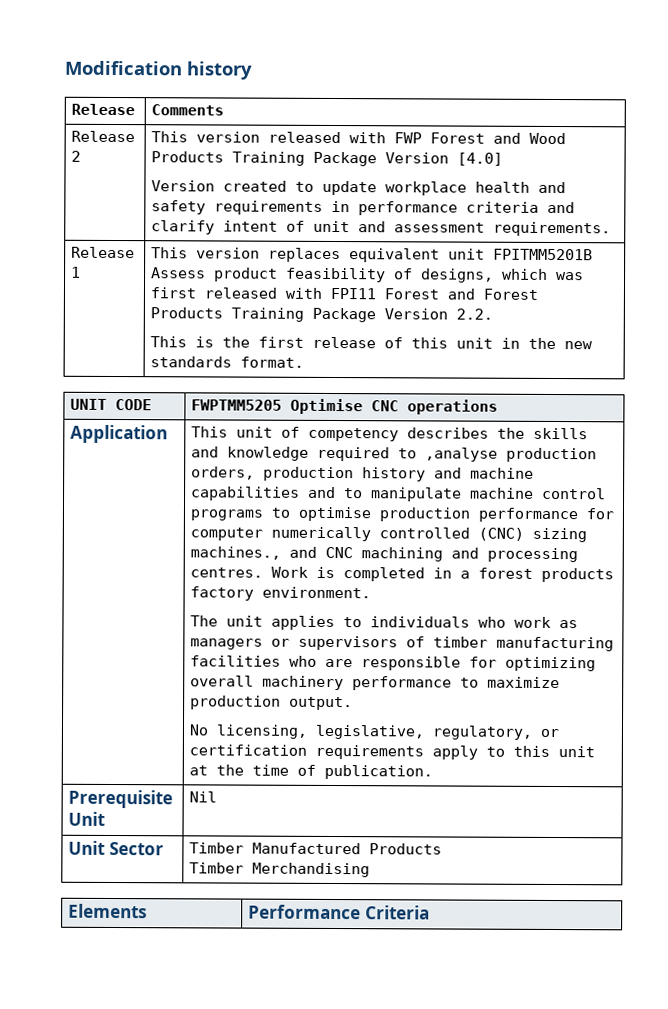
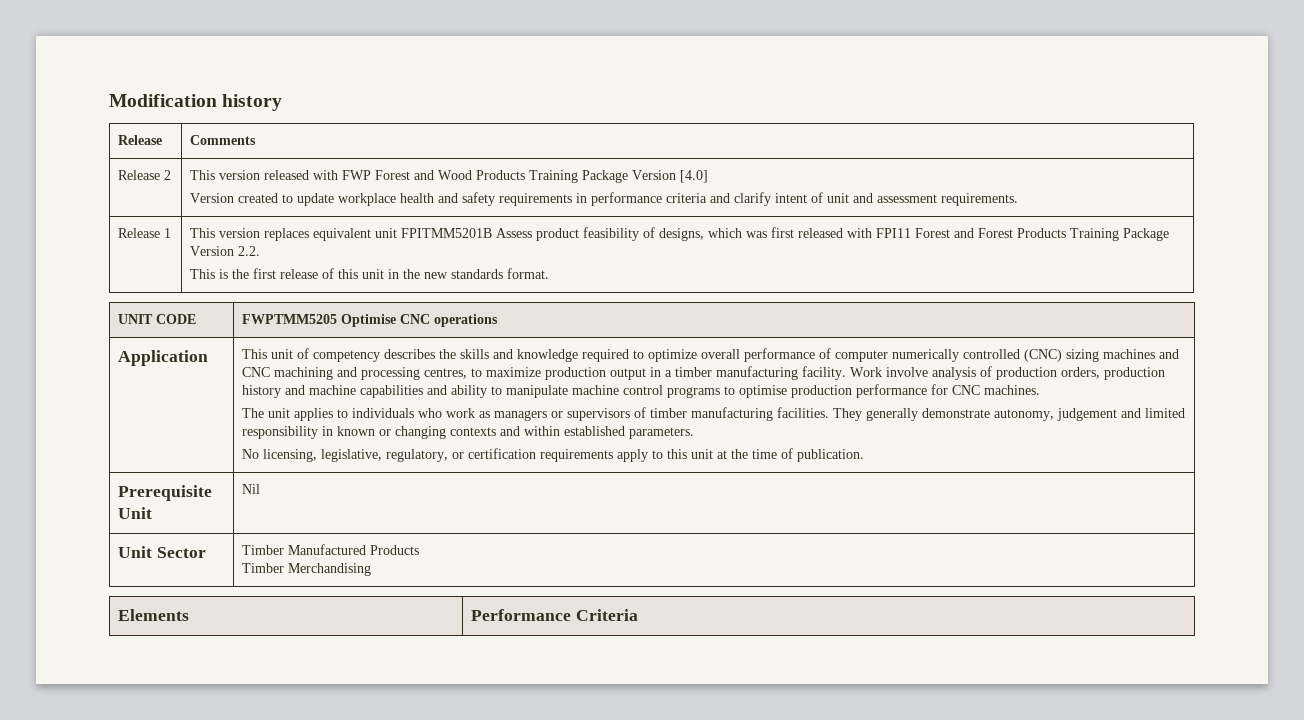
[425,447,499,462] ,analyse -> [648,348,1180,362] [242,366,993,380] optimize overall performance of computer numerically controlled (CNC) sizing machines and CNC machining and processing centres, to maximize production output in a timber manufacturing facility. Work involve analysis of
(337, 492) none -> [451,385,488,398] ability
[190,526,588,543] [190,546,579,563] [190,566,615,583] [190,586,372,601] computer numerically controlled (CNC) sizing machines., and CNC machining and processing centres. Work is completed in a forest products factory environment. -> [952,385,1041,395] CNC machines.
[190,655,597,672] [190,675,561,691] [190,695,354,711] facilities who are responsible for optimizing overall machinery performance to maximize production output. -> [777,407,1186,421] [242,426,695,439] facilities. They generally demonstrate autonomy, judgement and limited responsibility in known or changing contexts and within established parameters.

